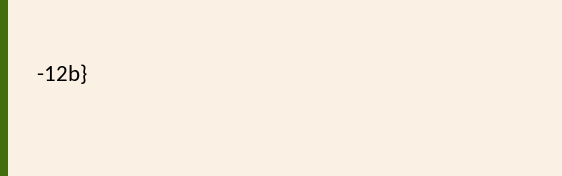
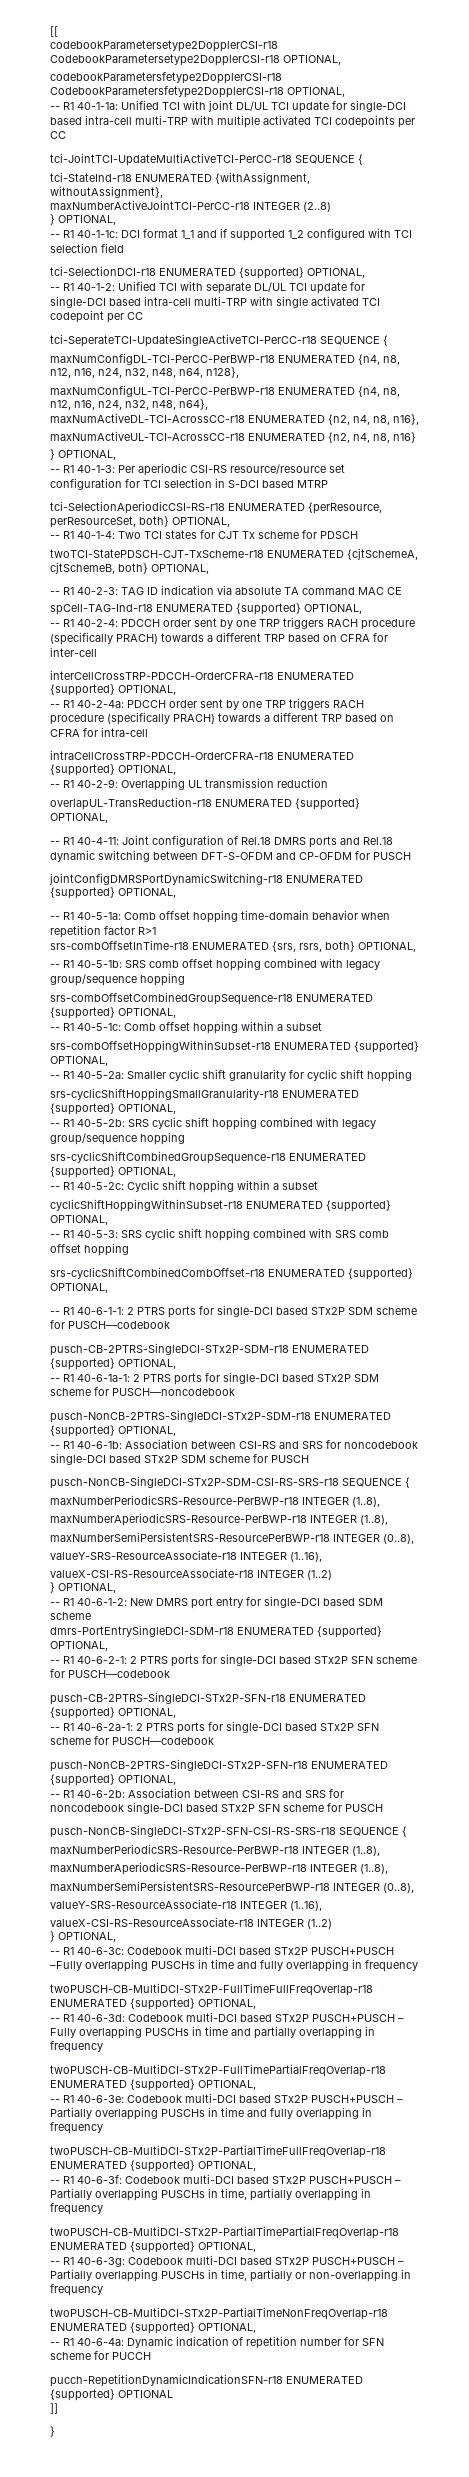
[37,64,87,84] -12b} -> [50,26,58,37] [50,40,278,52] [50,54,341,66] [50,72,282,84] [50,86,345,98] [50,100,406,113] [50,115,415,128] [50,131,66,139] [50,153,363,166] [50,172,310,184] [50,186,163,198] [50,200,331,212] [50,214,116,225] [50,228,412,241] [50,243,124,253] [50,266,365,279] [50,281,365,294] [50,296,380,308] [50,310,143,323] [50,334,388,347] [50,353,400,365] [50,367,239,378] [50,385,400,397] [50,399,208,410] [50,413,419,425] [50,431,416,443] [50,449,116,460] [50,463,345,476] [50,478,328,490] [50,501,382,514] [50,516,230,528] [50,530,358,539] [50,548,418,560] [50,562,209,574] [50,585,402,595] [50,603,362,615] [50,617,415,630] [50,632,388,645] [50,647,97,657] [50,670,354,680] [50,684,176,696] [50,698,364,710] [50,712,394,725] [50,727,148,737] [50,750,354,760] [50,764,176,776] [50,778,328,791] [50,797,360,810] [50,813,108,823] [50,835,393,848] [50,850,411,862] [49,873,363,885] [50,887,176,899] [50,910,390,923] [50,925,156,938] [50,940,416,952] [50,958,380,971] [50,973,185,986] [50,992,373,1005] [50,1007,176,1019] [50,1021,322,1034] [50,1040,419,1053] [50,1056,108,1066] [50,1069,412,1082] [50,1088,359,1101] [50,1103,176,1115] [50,1117,376,1130] [50,1132,185,1145] [50,1151,366,1164] [50,1166,176,1178] [50,1180,318,1193] [50,1199,391,1212] [50,1215,108,1225] [50,1228,389,1241] [50,1243,129,1256] [50,1267,413,1280] [50,1283,108,1293] [50,1305,417,1318] [50,1320,170,1329] [50,1343,369,1356] [50,1358,176,1370] [50,1372,379,1385] [50,1387,235,1396] [50,1410,391,1423] [50,1425,176,1437] [50,1439,418,1449] [50,1453,309,1465] [50,1476,410,1489] [50,1495,380,1507] [50,1513,388,1526] [50,1532,414,1544] [50,1550,322,1562] [50,1568,332,1580] [50,1582,116,1593] [50,1596,383,1609] [50,1612,91,1620] [50,1625,382,1638] [50,1641,108,1651] [50,1654,417,1667] [50,1669,170,1678] [50,1692,366,1705] [50,1707,176,1719] [50,1721,379,1734] [50,1736,214,1745] [50,1759,388,1772] [50,1774,176,1786] [50,1788,344,1798] [50,1802,383,1814] [50,1825,407,1838] [50,1844,380,1856] [50,1862,388,1875] [50,1881,414,1893] [50,1899,322,1911] [50,1917,332,1929] [50,1931,116,1942] [50,1945,394,1955] [50,1959,418,1972] [50,1983,373,1996] [50,1998,256,2010] [50,2012,404,2022] [50,2026,375,2039] [50,2041,103,2053] [50,2064,386,2077] [50,2079,256,2091] [50,2093,403,2103] [50,2107,372,2120] [50,2122,103,2134] [50,2145,386,2158] [50,2160,256,2172] [50,2174,401,2184] [50,2188,371,2201] [50,2203,103,2215] [50,2226,399,2239] [50,2241,256,2253] [50,2255,404,2267] [50,2269,411,2282] [50,2284,103,2296] [50,2307,388,2320] [50,2322,256,2334] [50,2336,384,2349] [50,2351,151,2360] [50,2374,363,2387] [50,2389,173,2401] [50,2403,58,2414] [50,2426,55,2437] [[ // codebookParametersetype2DopplerCSI-r18 CodebookParametersetype2DopplerCSI-r18 OPTIONAL, // codebookParametersfetype2DopplerCSI-r18 CodebookParametersfetype2DopplerCSI-r18 OPTIONAL, // -- R1 40-1-1a: Unified TCI with joint DL/UL TCI update for single-DCI based intra-cell multi-TRP with multiple activated TCI codepoints per CC // tci-JointTCI-UpdateMultiActiveTCI-PerCC-r18 SEQUENCE { // tci-StateInd-r18 ENUMERATED {withAssignment, withoutAssignment}, // maxNumberActiveJointTCI-PerCC-r18 INTEGER (2..8) // } OPTIONAL, // -- R1 40-1-1c: DCI format 1_1 and if supported 1_2 configured with TCI selection field // tci-SelectionDCI-r18 ENUMERATED {supported} OPTIONAL, // -- R1 40-1-2: Unified TCI with separate DL/UL TCI update for single-DCI based intra-cell multi-TRP with single activated TCI codepoint per CC // tci-SeperateTCI-UpdateSingleActiveTCI-PerCC-r18 SEQUENCE { // maxNumConfigDL-TCI-PerCC-PerBWP-r18 ENUMERATED {n4, n8, n12, n16, n24, n32, n48, n64, n128}, // maxNumConfigUL-TCI-PerCC-PerBWP-r18 ENUMERATED {n4, n8, n12, n16, n24, n32, n48, n64}, // maxNumActiveDL-TCI-AcrossCC-r18 ENUMERATED {n2, n4, n8, n16}, // maxNumActiveUL-TCI-AcrossCC-r18 ENUMERATED {n2, n4, n8, n16} // } OPTIONAL, // -- R1 40-1-3: Per aperiodic CSI-RS resource/resource set configuration for TCI selection in S-DCI based MTRP // tci-SelectionAperiodicCSI-RS-r18 ENUMERATED {perResource, perResourceSet, both} OPTIONAL, // -- R1 40-1-4: Two TCI states for CJT Tx scheme for PDSCH // twoTCI-StatePDSCH-CJT-TxScheme-r18 ENUMERATED {cjtSchemeA, cjtSchemeB, both} OPTIONAL, // -- R1 40-2-3: TAG ID indication via absolute TA command MAC CE // spCell-TAG-Ind-r18 ENUMERATED {supported} OPTIONAL, // -- R1 40-2-4: PDCCH order sent by one TRP triggers RACH procedure (specifically PRACH) towards a different TRP based on CFRA for inter-cell // interCellCrossTRP-PDCCH-OrderCFRA-r18 ENUMERATED {supported} OPTIONAL, // -- R1 40-2-4a: PDCCH order sent by one TRP triggers RACH procedure (specifically PRACH) towards a different TRP based on CFRA for intra-cell // intraCellCrossTRP-PDCCH-OrderCFRA-r18 ENUMERATED {supported} OPTIONAL, // -- R1 40-2-9: Overlapping UL transmission reduction // overlapUL-TransReduction-r18 ENUMERATED {supported} OPTIONAL, // -- R1 40-4-11: Joint configuration of Rel.18 DMRS ports and Rel.18 dynamic switching between DFT-S-OFDM and CP-OFDM for PUSCH // jointConfigDMRSPortDynamicSwitching-r18 ENUMERATED {supported} OPTIONAL, // -- R1 40-5-1a: Comb offset hopping time-domain behavior when repetition factor R>1 // srs-combOffsetInTime-r18 ENUMERATED {srs, rsrs, both} OPTIONAL, // -- R1 40-5-1b: SRS comb offset hopping combined with legacy group/sequence hopping // srs-combOffsetCombinedGroupSequence-r18 ENUMERATED {supported} OPTIONAL, // -- R1 40-5-1c: Comb offset hopping within a subset // srs-combOffsetHoppingWithinSubset-r18 ENUMERATED {supported} OPTIONAL, // -- R1 40-5-2a: Smaller cyclic shift granularity for cyclic shift hopping // srs-cyclicShiftHoppingSmallGranularity-r18 ENUMERATED {supported} OPTIONAL, // -- R1 40-5-2b: SRS cyclic shift hopping combined with legacy group/sequence hopping // srs-cyclicShiftCombinedGroupSequence-r18 ENUMERATED {supported} OPTIONAL, // -- R1 40-5-2c: Cyclic shift hopping within a subset // cyclicShiftHoppingWithinSubset-r18 ENUMERATED {supported} OPTIONAL, // -- R1 40-5-3: SRS cyclic shift hopping combined with SRS comb offset hopping // srs-cyclicShiftCombinedCombOffset-r18 ENUMERATED {supported} OPTIONAL, // -- R1 40-6-1-1: 2 PTRS ports for single-DCI based STx2P SDM scheme for PUSCH—codebook // pusch-CB-2PTRS-SingleDCI-STx2P-SDM-r18 ENUMERATED {supported} OPTIONAL, // -- R1 40-6-1a-1: 2 PTRS ports for single-DCI based STx2P SDM scheme for PUSCH—noncodebook // pusch-NonCB-2PTRS-SingleDCI-STx2P-SDM-r18 ENUMERATED {supported} OPTIONAL, // -- R1 40-6-1b: Association between CSI-RS and SRS for noncodebook single-DCI based STx2P SDM scheme for PUSCH // pusch-NonCB-SingleDCI-STx2P-SDM-CSI-RS-SRS-r18 SEQUENCE { // maxNumberPeriodicSRS-Resource-PerBWP-r18 INTEGER (1..8), // maxNumberAperiodicSRS-Resource-PerBWP-r18 INTEGER (1..8), // maxNumberSemiPersistentSRS-ResourcePerBWP-r18 INTEGER (0..8), // valueY-SRS-ResourceAssociate-r18 INTEGER (1..16), // valueX-CSI-RS-ResourceAssociate-r18 INTEGER (1..2) // } OPTIONAL, // -- R1 40-6-1-2: New DMRS port entry for single-DCI based SDM scheme // dmrs-PortEntrySingleDCI-SDM-r18 ENUMERATED {supported} OPTIONAL, // -- R1 40-6-2-1: 2 PTRS ports for single-DCI based STx2P SFN scheme for PUSCH—codebook // pusch-CB-2PTRS-SingleDCI-STx2P-SFN-r18 ENUMERATED {supported} OPTIONAL, // -- R1 40-6-2a-1: 2 PTRS ports for single-DCI based STx2P SFN scheme for PUSCH—codebook // pusch-NonCB-2PTRS-SingleDCI-STx2P-SFN-r18 ENUMERATED {supported} OPTIONAL, // -- R1 40-6-2b: Association between CSI-RS and SRS for noncodebook single-DCI based STx2P SFN scheme for PUSCH // pusch-NonCB-SingleDCI-STx2P-SFN-CSI-RS-SRS-r18 SEQUENCE { // maxNumberPeriodicSRS-Resource-PerBWP-r18 INTEGER (1..8), // maxNumberAperiodicSRS-Resource-PerBWP-r18 INTEGER (1..8), // maxNumberSemiPersistentSRS-ResourcePerBWP-r18 INTEGER (0..8), // valueY-SRS-ResourceAssociate-r18 INTEGER (1..16), // valueX-CSI-RS-ResourceAssociate-r18 INTEGER (1..2) // } OPTIONAL, // -- R1 40-6-3c: Codebook multi-DCI based STx2P PUSCH+PUSCH –Fully overlapping PUSCHs in time and fully overlapping in frequency // twoPUSCH-CB-MultiDCI-STx2P-FullTimeFullFreqOverlap-r18 ENUMERATED {supported} OPTIONAL, // -- R1 40-6-3d: Codebook multi-DCI based STx2P PUSCH+PUSCH – Fully overlapping PUSCHs in time and partially overlapping in frequency // twoPUSCH-CB-MultiDCI-STx2P-FullTimePartialFreqOverlap-r18 ENUMERATED {supported} OPTIONAL, // -- R1 40-6-3e: Codebook multi-DCI based STx2P PUSCH+PUSCH – Partially overlapping PUSCHs in time and fully overlapping in frequency // twoPUSCH-CB-MultiDCI-STx2P-PartialTimeFullFreqOverlap-r18 ENUMERATED {supported} OPTIONAL, // -- R1 40-6-3f: Codebook multi-DCI based STx2P PUSCH+PUSCH – Partially overlapping PUSCHs in time, partially overlapping in frequency // twoPUSCH-CB-MultiDCI-STx2P-PartialTimePartialFreqOverlap-r18 ENUMERATED {supported} OPTIONAL, // -- R1 40-6-3g: Codebook multi-DCI based STx2P PUSCH+PUSCH – Partially overlapping PUSCHs in time, partially or non-overlapping in frequency // twoPUSCH-CB-MultiDCI-STx2P-PartialTimeNonFreqOverlap-r18 ENUMERATED {supported} OPTIONAL, // -- R1 40-6-4a: Dynamic indication of repetition number for SFN scheme for PUCCH // pucch-RepetitionDynamicIndicationSFN-r18 ENUMERATED {supported} OPTIONAL // ]] // }

